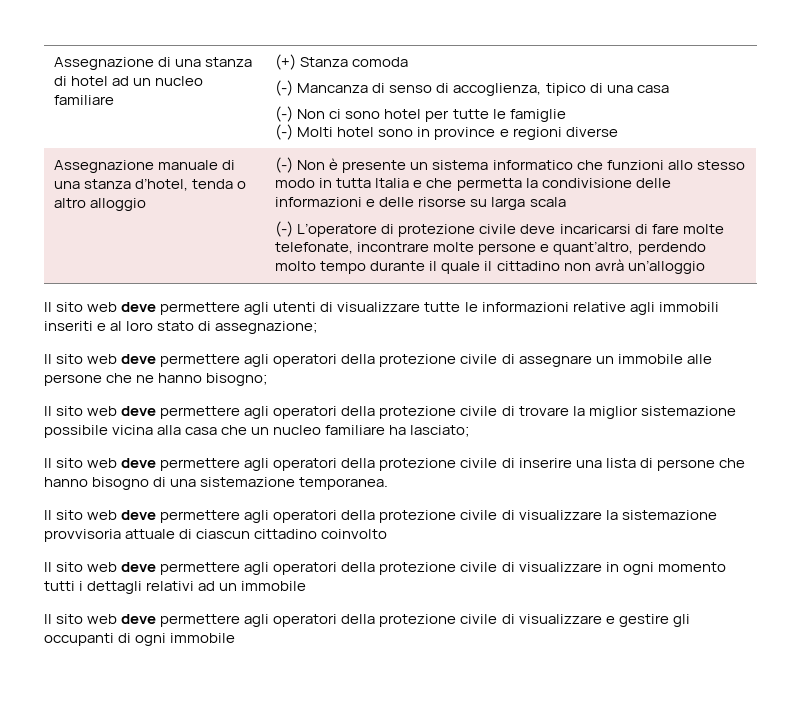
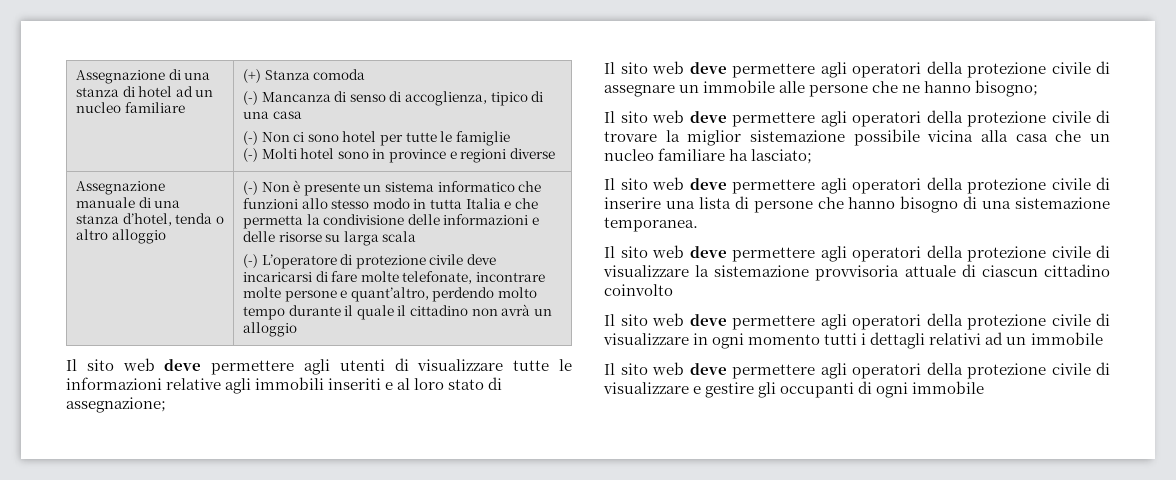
[627,260,705,274] un’alloggio -> [534,309,553,316] [242,322,297,337] un alloggio

